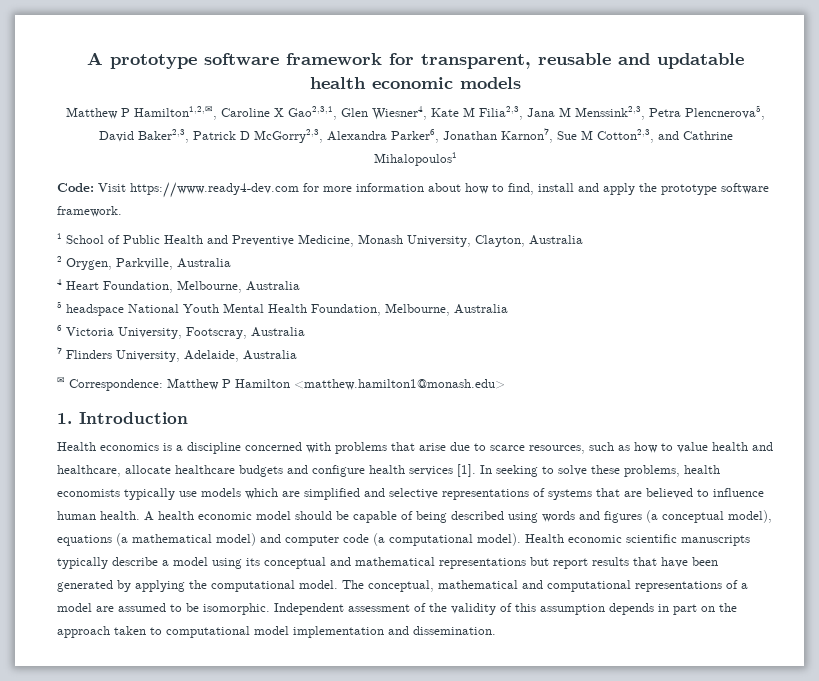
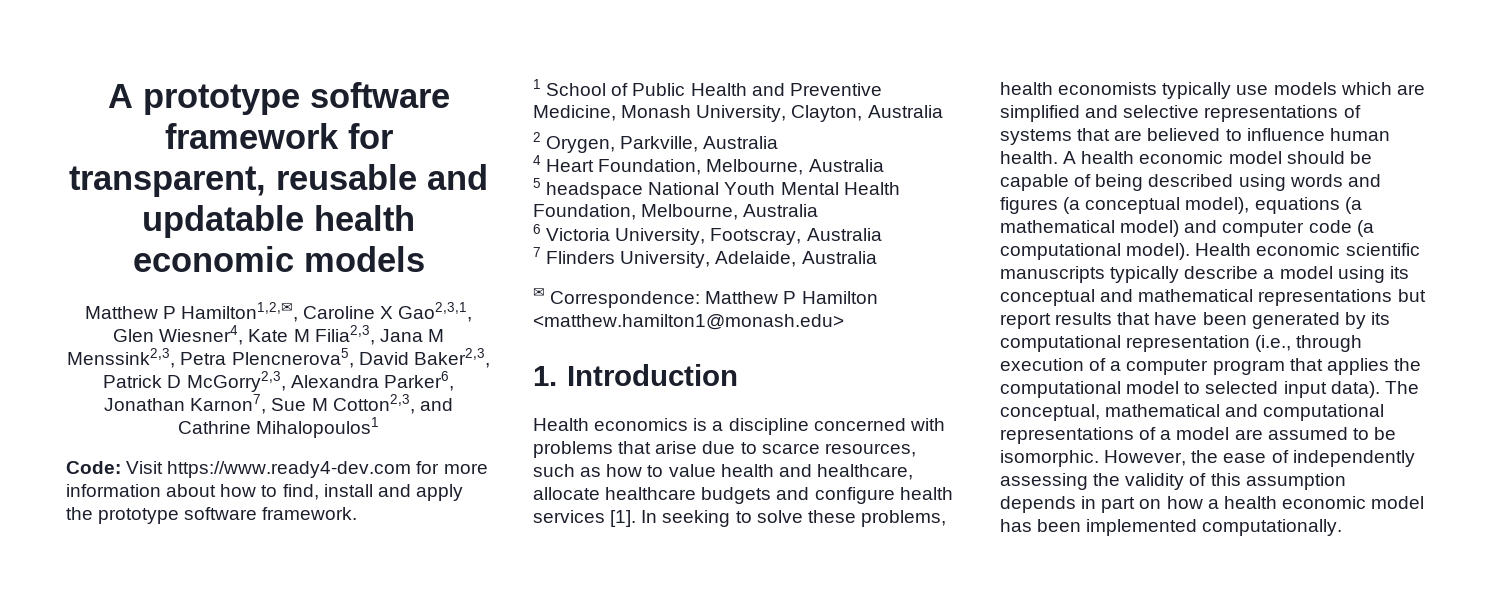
[135,580,338,592] applying the computational model. -> [1370,312,1390,325] [1000,335,1363,352] [1000,358,1421,375] [1000,381,1380,398] its computational representation (i.e., through execution of a computer program that applies the computational model to selected input data).
[274,603,426,615] Independent assessment of -> [1104,450,1415,467] [1000,473,1088,490] However, the ease of independently assessing
[719,603,737,612] [57,626,496,638] the approach taken to computational model implementation and dissemination. -> [1166,496,1425,509] [1000,519,1343,536] how a health economic model has been implemented computationally.

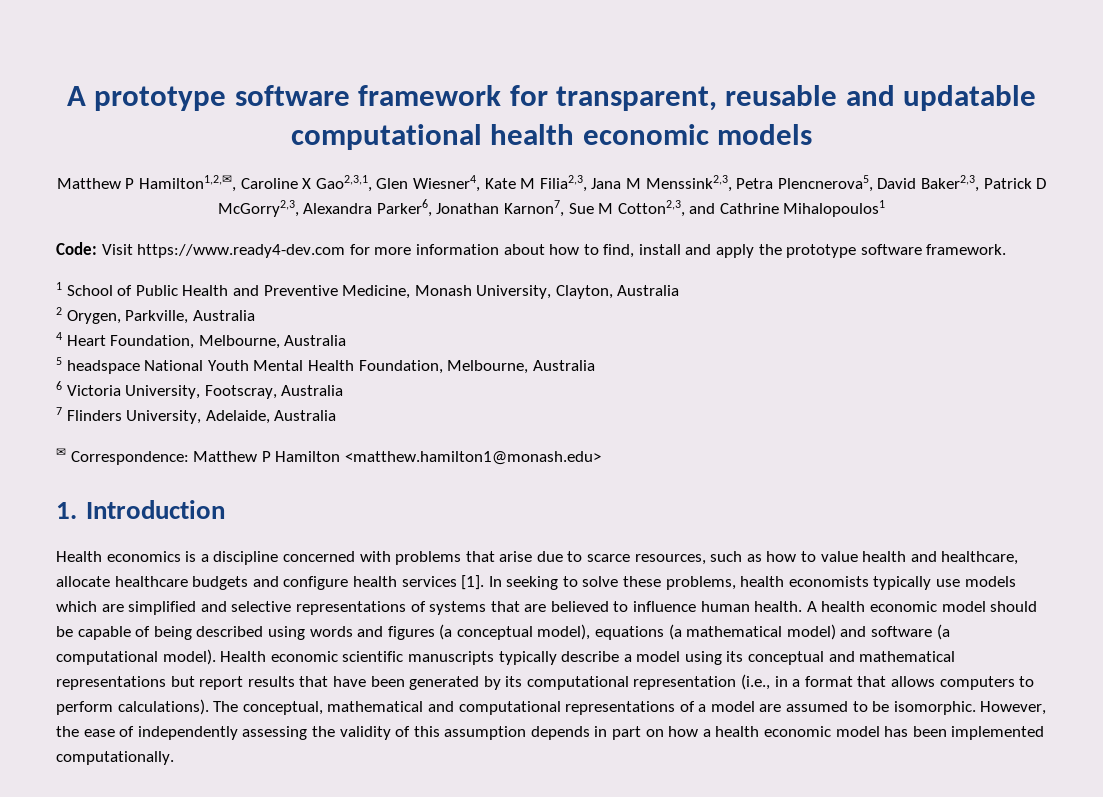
(304, 221) none -> [290,124,482,150] computational
[1222,220,1352,237] computer code -> [871,626,933,637] software
[1296,335,1363,352] [1000,358,1421,375] [1000,381,1380,398] through execution of a computer program that applies the computational model to selected input data). -> [774,676,1035,690] [56,699,209,715] in a format that allows computers to perform calculations).

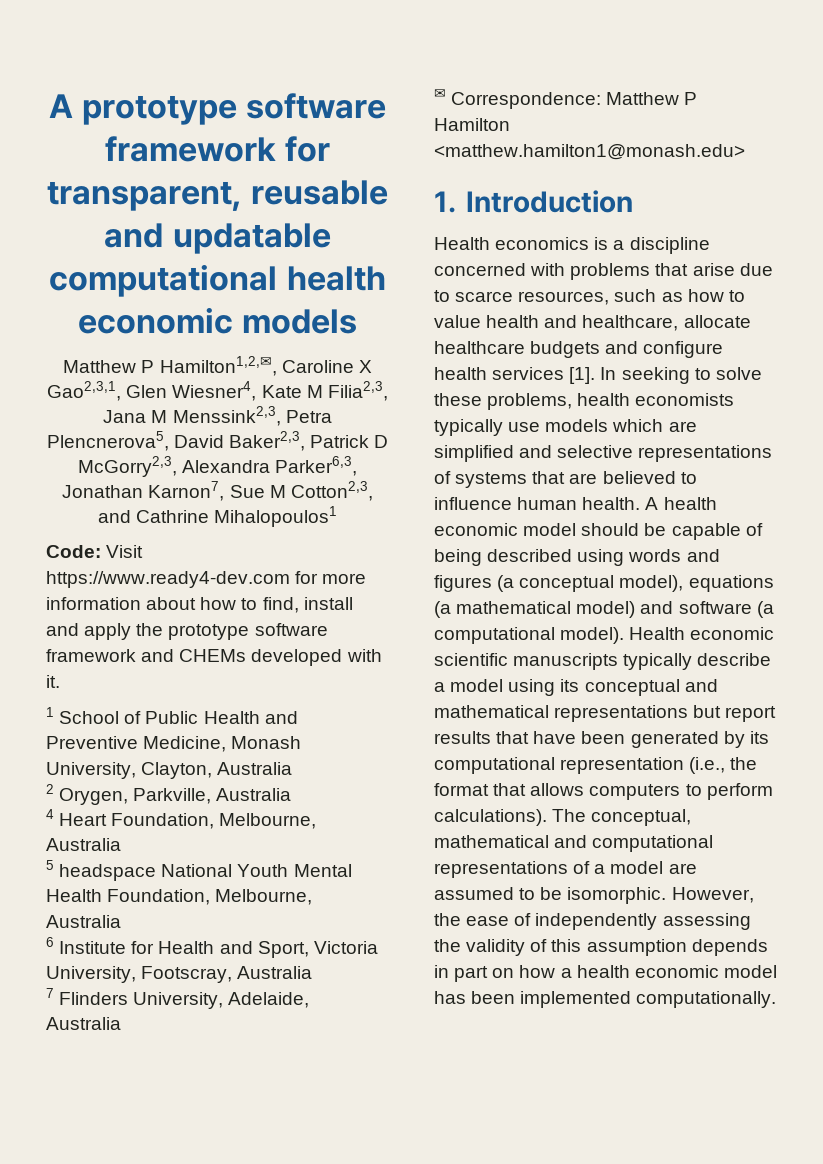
[376,199,432,217] Parker6, -> [275,456,358,476] Parker6,3,
[926,244,1007,255] framework. -> [46,649,382,666] [46,675,60,688] framework and CHEMs developed with it.
(62, 385) none -> [59,941,309,958] Institute for Health and Sport,
[774,676,801,687] in a -> [730,757,758,770] the

